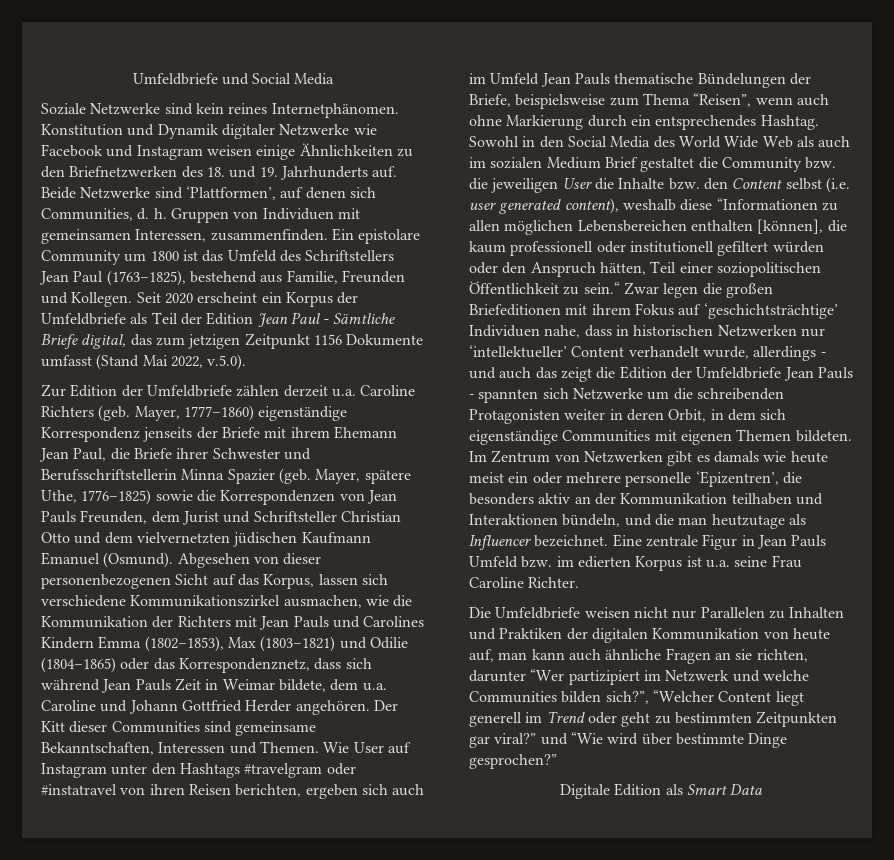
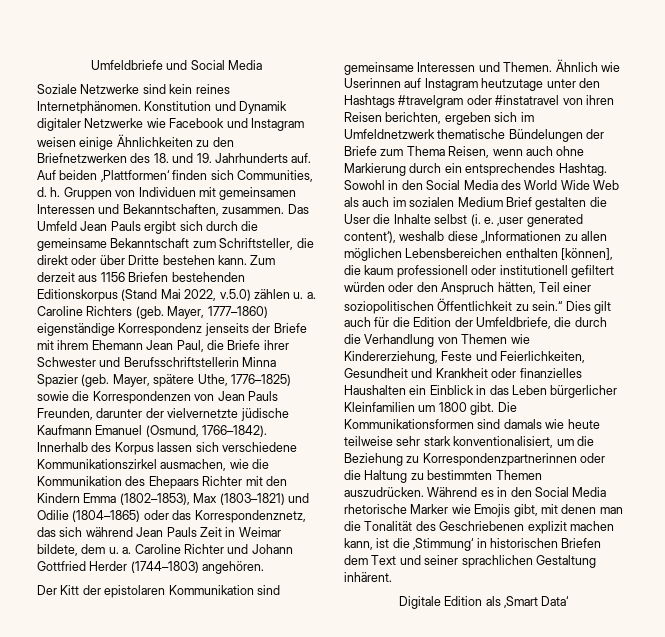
[41,186,346,200] Beide Netzwerke sind ‘Plattformen’, auf denen -> [37,170,208,182] Auf beiden ‚Plattformen‘ finden
[135,228,421,244] [41,250,395,265] [39,270,405,286] [41,292,359,307] [41,312,395,327] [41,333,424,349] [41,354,247,370] [41,384,356,397] Interessen, zusammenfinden. Ein epistolare Community um 1800 ist das Umfeld des Schriftstellers Jean Paul (1763–1825), bestehend aus Familie, Freunden und Kollegen. Seit 2020 erscheint ein Korpus der Umfeldbriefe als Teil der Edition Jean Paul - Sämtliche Briefe digital, das zum jetzigen Zeitpunkt 1156 Dokumente umfasst (Stand Mai 2022, v.5.0). // Zur Edition der Umfeldbriefe zählen derzeit u.a. -> [37,204,309,216] [37,221,259,234] [37,238,314,251] [37,255,276,265] [37,272,245,282] [37,289,316,302] Interessen und Bekanntschaften, zusammen. Das Umfeld Jean Pauls ergibt sich durch die gemeinsame Bekanntschaft zum Schriftsteller, die direkt oder über Dritte bestehen kann. Zum derzeit aus 1156 Briefen bestehenden Editionskorpus (Stand Mai 2022, v.5.0) zählen u. a.
[151,511,401,525] [41,532,371,547] [41,552,322,568] [41,574,315,589] dem Jurist und Schriftsteller Christian Otto und dem vielvernetzten jüdischen Kaufmann Emanuel (Osmund). Abgesehen von dieser personenbezogenen Sicht auf das Korpus, -> [96,408,289,421] [37,425,268,437] [37,442,154,455] darunter der vielvernetzte jüdische Kaufmann Emanuel (Osmund, 1766–1842). Innerhalb des Korpus
[152,616,425,630] der Richters mit Jean Pauls und Carolines -> [125,476,287,489] des Ehepaars Richter mit den
[314,658,342,670] dass -> [37,527,56,537] das
[362,683,387,691] [41,700,96,711] u.a. Caroline -> [108,544,224,554] u. a. Caroline Richter
(292, 706) none -> [130,561,199,573] (1744–1803)
(370, 707) none -> (265, 567) //
[69,721,200,733] dieser Communities -> [82,585,254,598] der epistolaren Kommunikation
[41,742,154,755] Bekanntschaften, -> (414, 68) none
[323,742,384,753] Wie User -> [555,59,620,72] [344,78,401,88] Ähnlich wie Userinnen
(107, 770) none -> [481,78,544,91] heutzutage
[392,784,425,796] [469,73,610,87] auch im Umfeld Jean Pauls -> [520,112,534,122] [344,129,435,139] im Umfeldnetzwerk
[469,94,606,109] Briefe, beispielsweise -> [344,146,377,156] Briefe
[693,93,752,107] “Reisen”, -> [448,146,490,158] Reisen,
[640,157,837,172] [469,177,850,193] [469,198,619,214] gestaltet die Community bzw. die jeweiligen User die Inhalte bzw. den Content selbst (i.e. user generated content), -> [535,197,607,210] [344,214,583,227] [344,231,396,243] gestalten die User die Inhalte selbst (i. e. ‚user generated content‘),
[716,198,818,210] “Informationen -> [481,231,562,243] „Informationen
[623,282,773,298] [469,303,838,319] [469,325,825,338] [469,345,826,361] [469,366,853,382] [469,388,784,403] [469,409,787,424] [469,429,852,445] [469,450,828,466] [469,471,802,487] [469,493,823,505] [469,514,806,529] [469,534,827,550] [469,555,802,571] [469,577,580,588] [469,607,845,619] [469,628,830,643] [469,648,808,664] [469,669,809,685] [469,690,804,706] [469,711,838,727] [469,732,788,748] [469,754,557,769] Zwar legen die großen Briefeditionen mit ihrem Fokus auf ‘geschichtsträchtige’ Individuen nahe, dass in historischen Netzwerken nur ‘intellektueller’ Content verhandelt wurde, allerdings - und auch das zeigt die Edition der Umfeldbriefe Jean Pauls - spannten sich Netzwerke um die schreibenden Protagonisten weiter in deren Orbit, in dem sich eigenständige Communities mit eigenen Themen bildeten. Im Zentrum von Netzwerken gibt es damals wie heute meist ein oder mehrere personelle ‘Epizentren’, die besonders aktiv an der Kommunikation teilhaben und Interaktionen bündeln, und die man heutzutage als Influencer bezeichnet. Eine zentrale Figur in Jean Pauls Umfeld bzw. im edierten Korpus ist u.a. seine Frau Caroline Richter. // Die Umfeldbriefe weisen nicht nur Parallelen zu Inhalten und Praktiken der digitalen Kommunikation von heute auf, man kann auch ähnliche Fragen an sie richten, darunter “Wer partizipiert im Netzwerk und welche Communities bilden sich?”, “Welcher Content liegt generell im Trend oder geht zu bestimmten Zeitpunkten gar viral?” und “Wie wird über bestimmte Dinge gesprochen?” -> [565,301,611,314] [344,317,607,329] [344,334,530,347] [344,351,586,364] [344,368,582,378] [344,385,618,398] [344,402,517,415] [344,419,600,429] [344,436,594,448] [344,453,606,466] [344,470,542,483] [344,487,607,497] [344,504,623,517] [344,521,614,534] [344,538,602,551] [344,555,596,568] [344,572,392,582] Dies gilt auch für die Edition der Umfeldbriefe, die durch die Verhandlung von Themen wie Kindererziehung, Feste und Feierlichkeiten, Gesundheit und Krankheit oder finanzielles Haushalten ein Einblick in das Leben bürgerlicher Kleinfamilien um 1800 gibt. Die Kommunikationsformen sind damals wie heute teilweise sehr stark konventionalisiert, um die Beziehung zu Korrespondenzpartnerinnen oder die Haltung zu bestimmten Themen auszudrücken. Während es in den Social Media rhetorische Marker wie Emojis gibt, mit denen man die Tonalität des Geschriebenen explizit machen kann, ist die ‚Stimmung‘ in historischen Briefen dem Text und seiner sprachlichen Gestaltung inhärent.
[686,784,763,795] Smart Data -> [503,596,570,608] ‚Smart Data‘

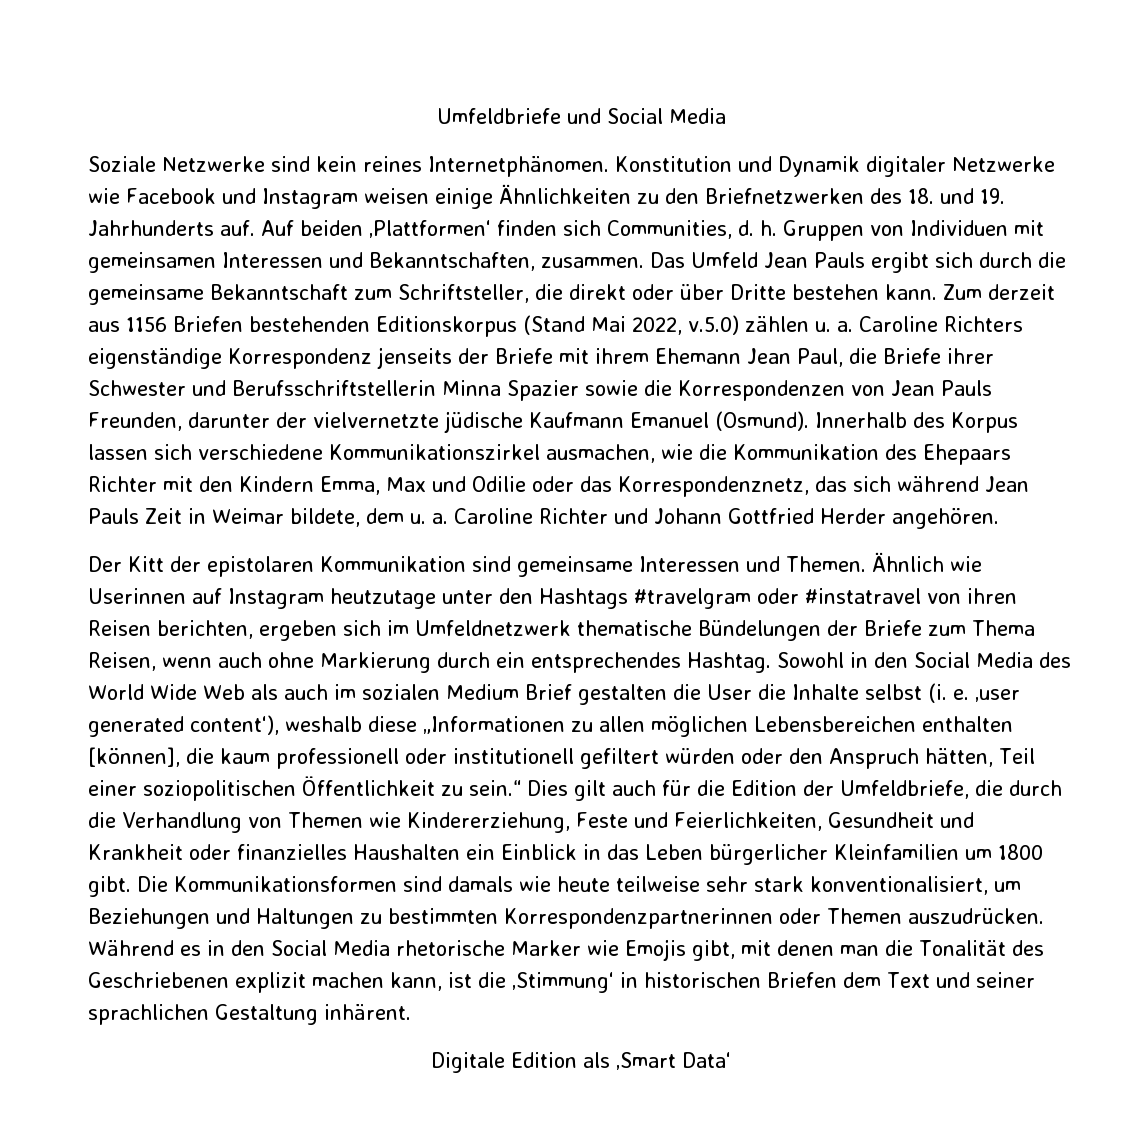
[135,306,268,319] (geb. Mayer, 1777–1860) -> (1023, 324) none
[81,374,291,387] (geb. Mayer, spätere Uthe, 1776–1825) -> (579, 390) none
[145,425,268,437] (Osmund, 1766–1842). -> [715,411,809,431] (Osmund).
[83,493,285,505] Emma (1802–1853), Max (1803–1821) -> [320,476,426,495] Emma, Max
[72,510,141,522] (1804–1865) -> (526, 484) none
[130,561,199,573] (1744–1803) -> (886, 516) none
[576,436,594,446] [344,453,606,466] [344,470,493,483] die Beziehung zu Korrespondenzpartnerinnen oder die Haltung zu bestimmten -> [88,908,821,929] Beziehungen und Haltungen zu bestimmten Korrespondenzpartnerinnen oder

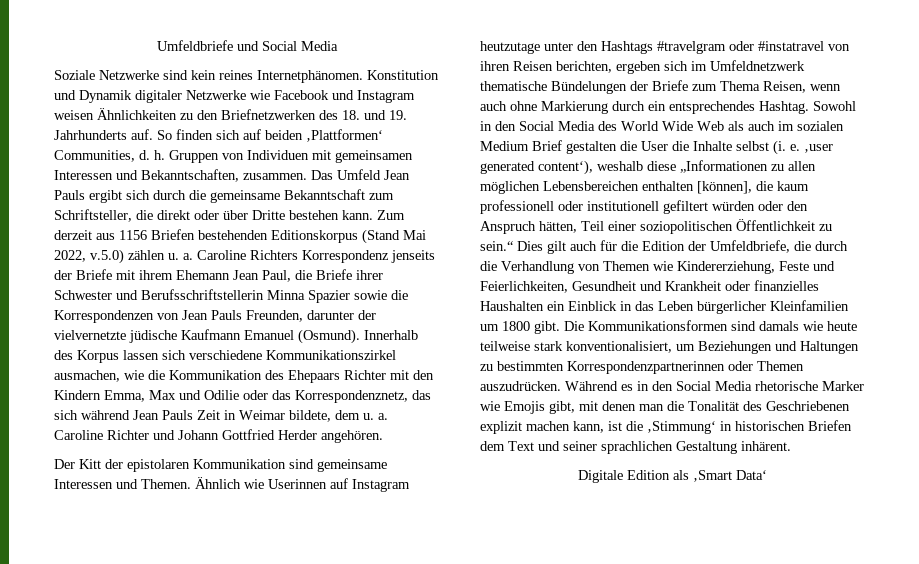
[434,188,493,209] einige -> (94, 115) none
[261,220,601,238] Auf beiden ‚Plattformen‘ finden sich -> [157,129,383,142] So finden sich auf beiden ‚Plattformen‘
[88,348,222,369] eigenständige -> (298, 255) none
[706,876,748,892] sehr -> (530, 346) none

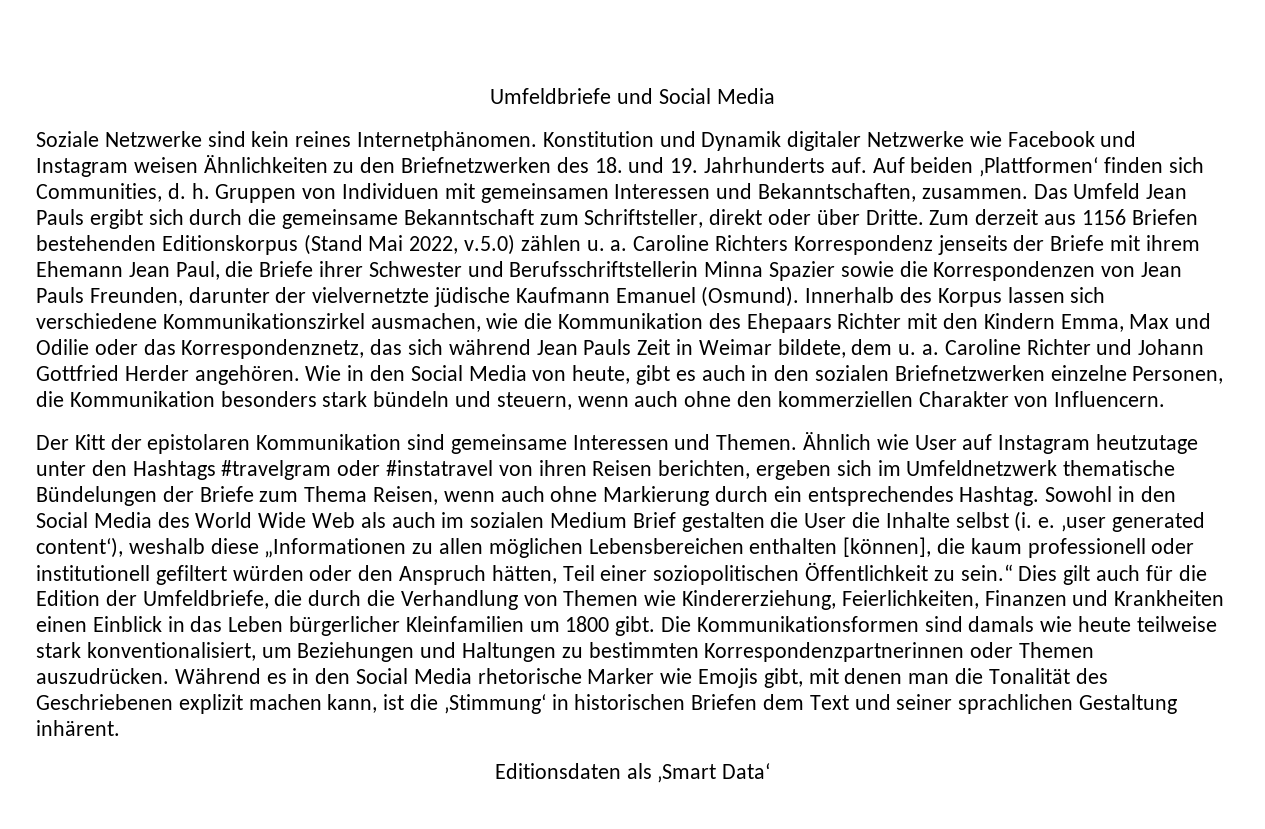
[157,129,383,142] So finden sich auf beiden ‚Plattformen‘ -> [872,157,1204,177] Auf beiden ‚Plattformen‘ finden sich
[136,210,153,220] die -> (704, 218) none
[252,210,373,220] Dritte bestehen kann. -> [865,209,924,225] Dritte.
(383, 436) none -> [305,365,1224,385] [36,391,1166,410] Wie in den Social Media von heute, gibt es auch in den sozialen Briefnetzwerken einzelne Personen, die Kommunikation besonders stark bündeln und steuern, wenn auch ohne den kommerziellen Charakter von Influencern.
[268,479,327,489] Userinnen -> [914,435,957,450] User
[779,261,835,271] [480,280,819,293] [480,301,565,311] Feste und Feierlichkeiten, Gesundheit und Krankheit oder finanzielles Haushalten ein -> [841,590,1225,609] [36,616,87,632] Feierlichkeiten, Finanzen und Krankheiten einen
[578,470,670,483] Digitale Edition -> [494,763,621,779] Editionsdaten

